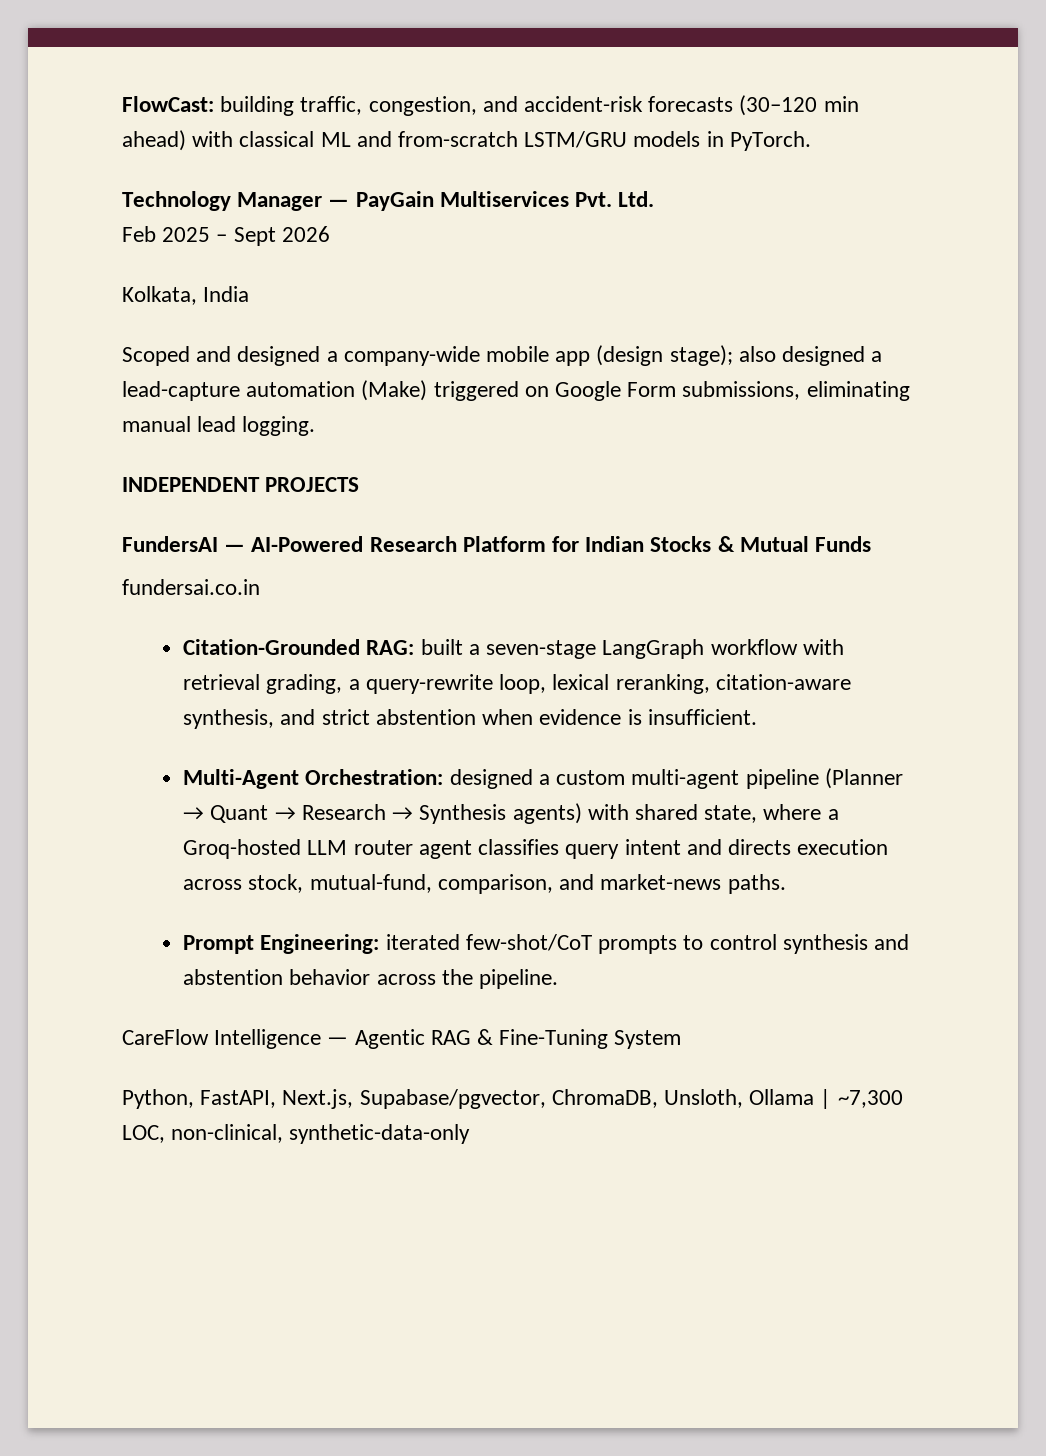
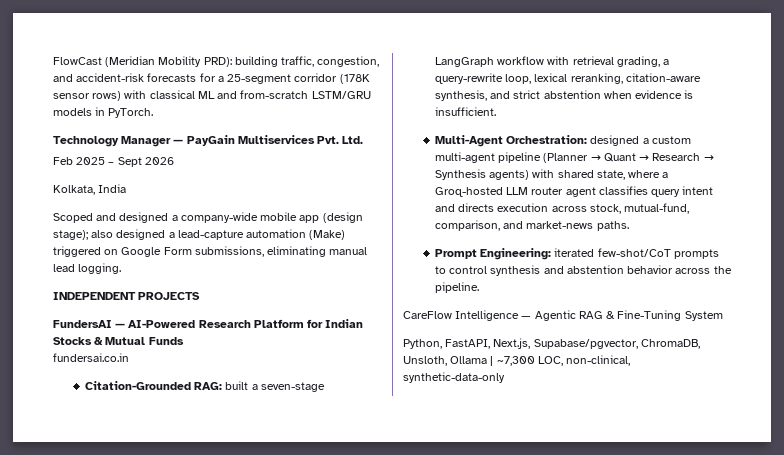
[122,96,214,112] FlowCast: -> [53,56,232,67] FlowCast (Meridian Mobility PRD):
[739,95,859,116] [122,130,186,151] (30–120 min ahead) -> [199,73,370,84] [53,91,122,101] for a 25-segment corridor (178K sensor rows)

